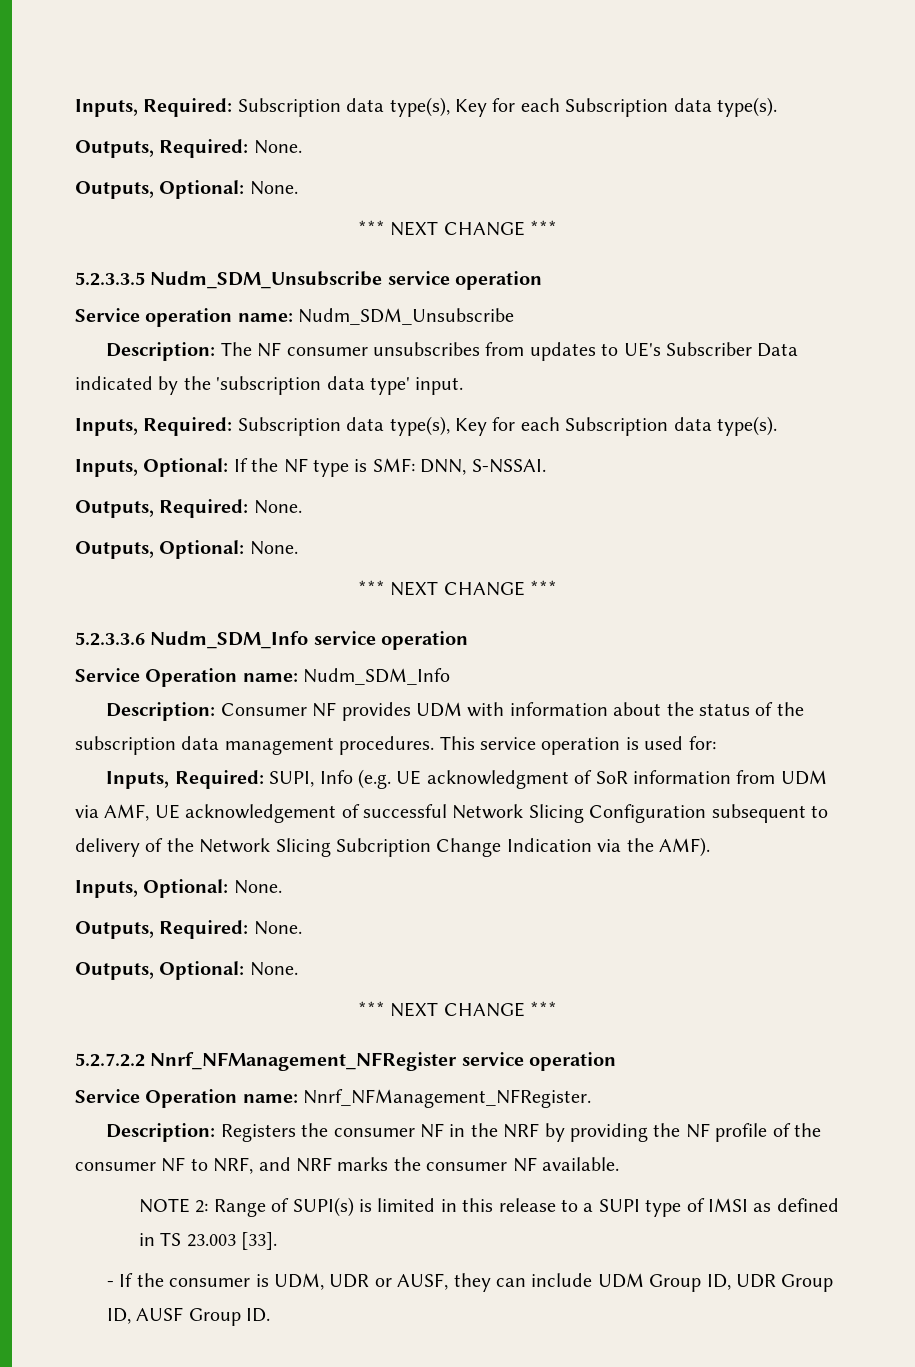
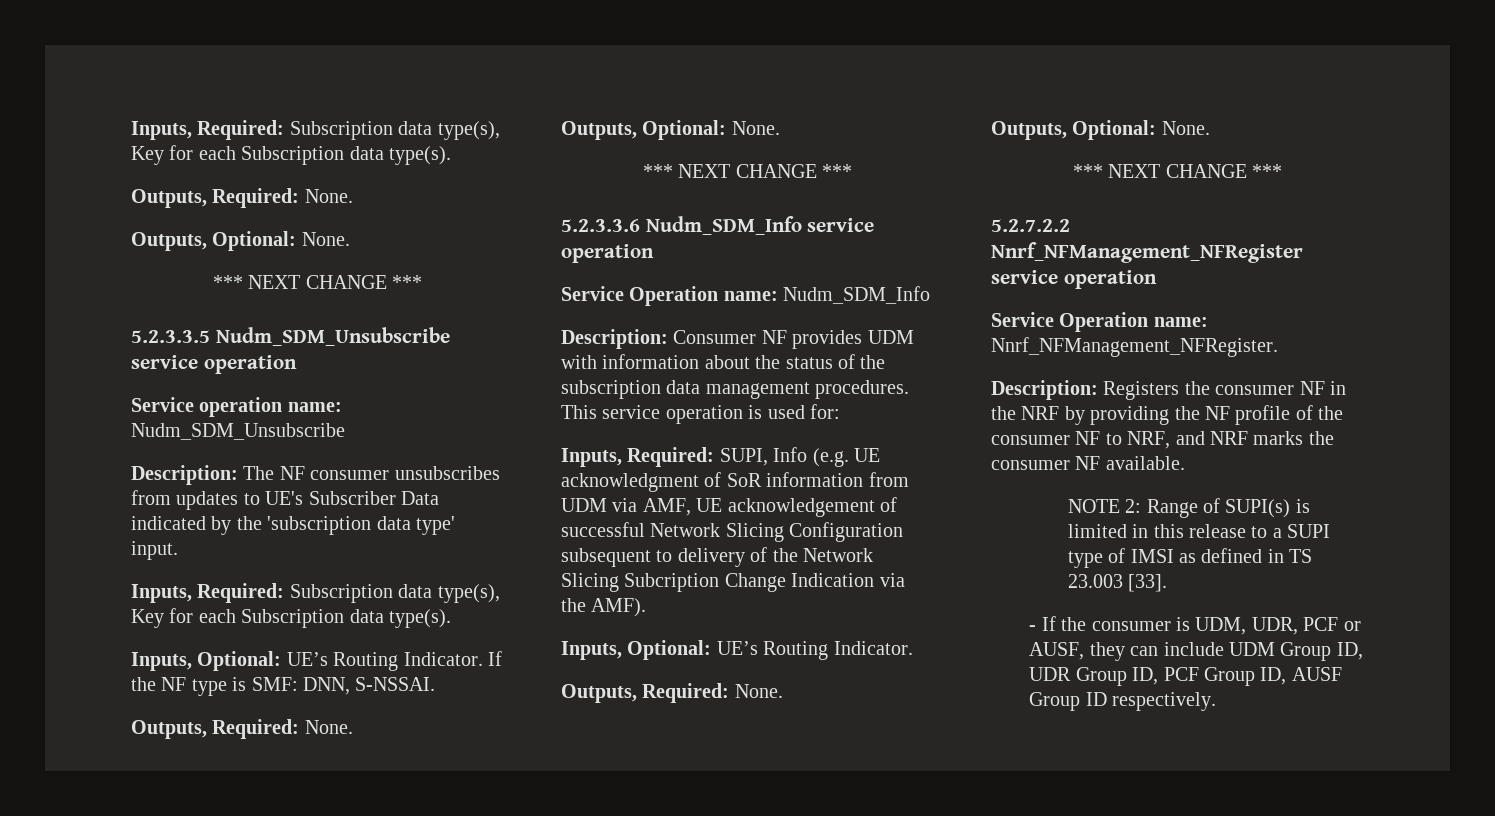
(229, 467) none -> [286,652,483,671] UE’s Routing Indicator.
[233,880,282,894] None. -> [716,641,913,660] UE’s Routing Indicator.
[329,1274,370,1288] UDR -> [1251,617,1339,635] UDR, PCF
[136,1307,271,1326] AUSF Group ID. -> [1163,667,1342,686] [1029,692,1217,711] PCF Group ID, AUSF Group ID respectively.

